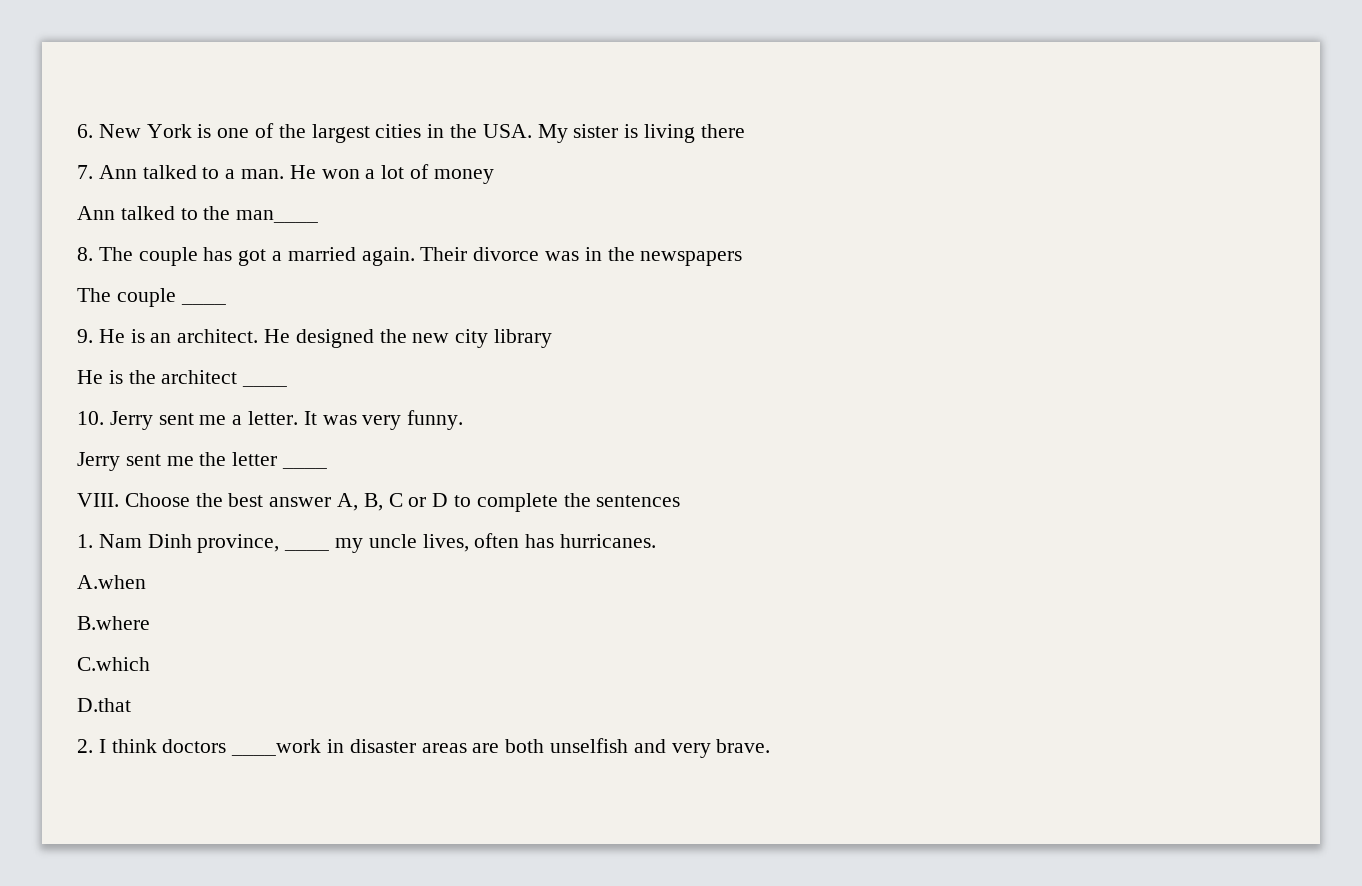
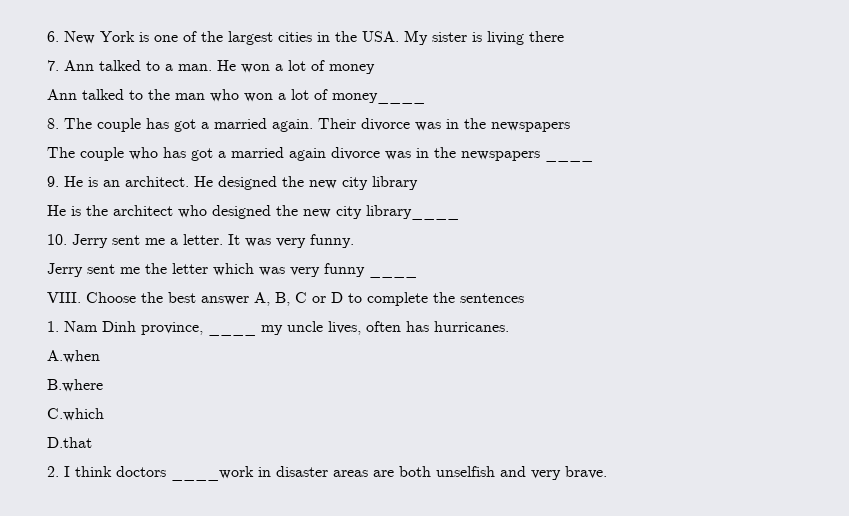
[236,210,319,223] man____ -> [175,89,425,104] man who won a lot of money____
(176, 297) none -> [129,147,540,161] who has got a married again divorce was in the newspapers
[242,384,288,387] ____ -> [178,205,459,220] who designed the new city library____
(278, 459) none -> [213,263,365,277] which was very funny

